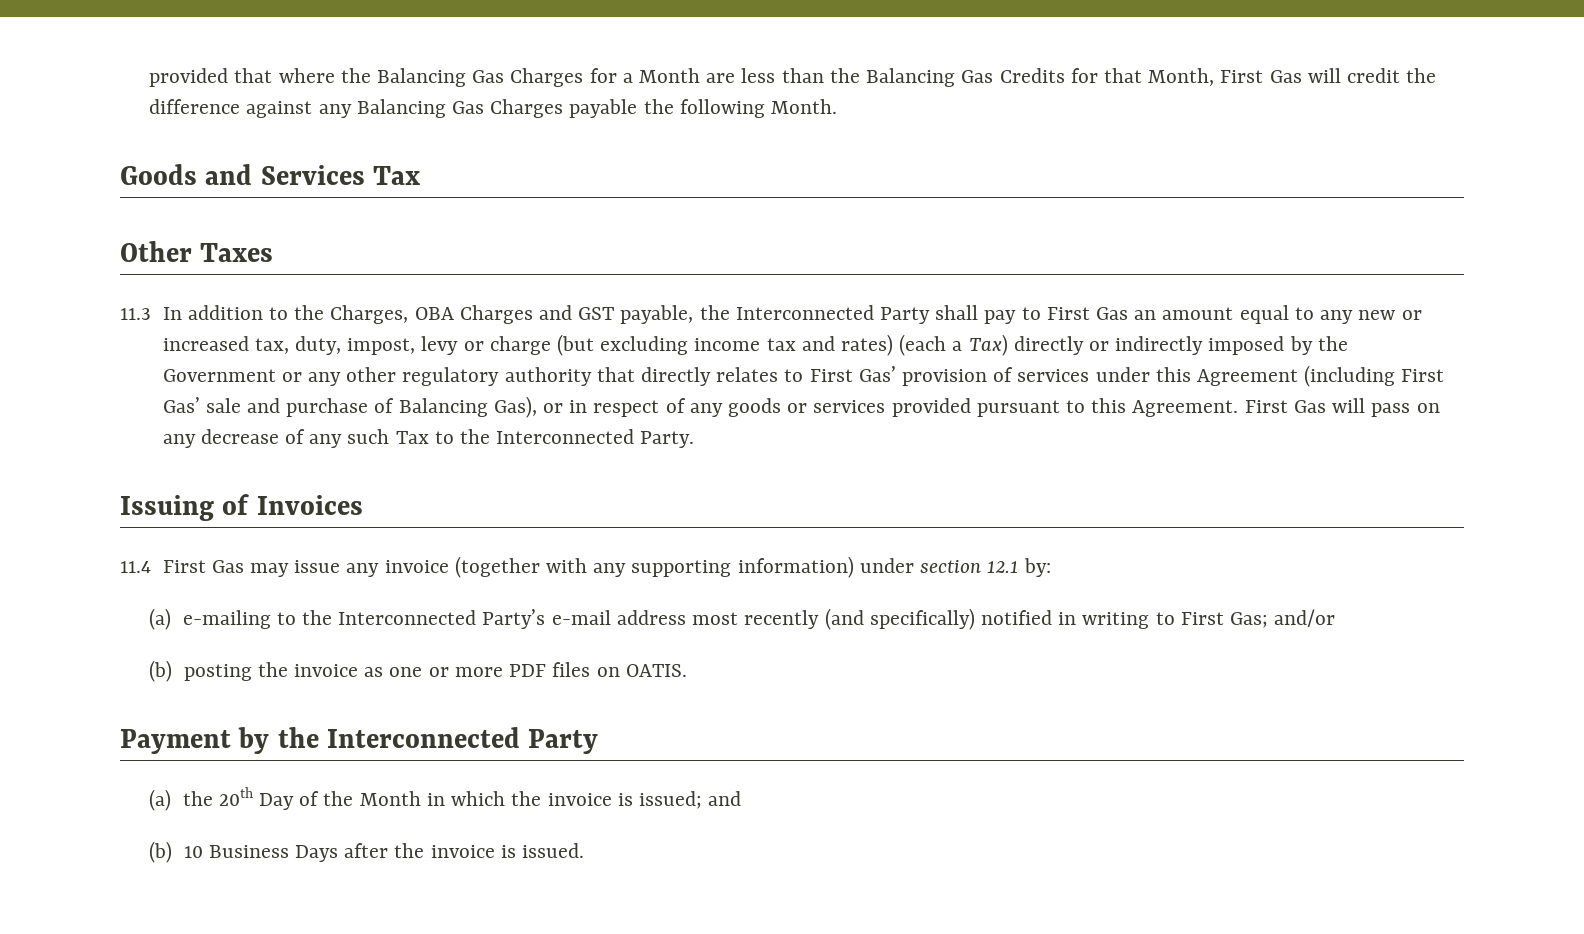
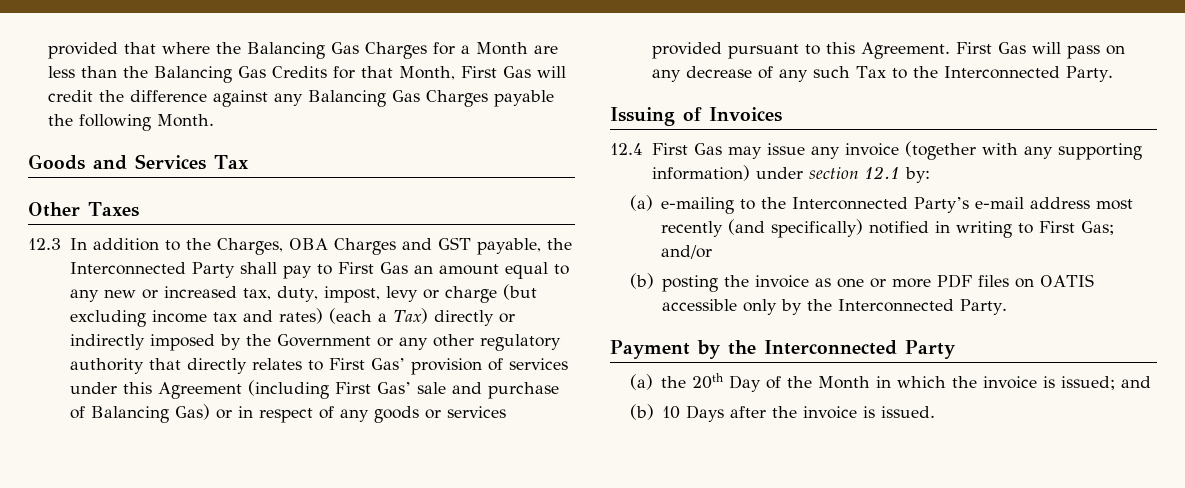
[120,308,151,320] 11.3 -> [28,238,61,250] 12.3
[493,396,537,418] Gas), -> [174,404,210,420] Gas)
[120,561,151,573] 11.4 -> [610,143,643,155] 12.4
[625,664,687,677] OATIS. -> [1040,274,1095,287] [662,299,1008,315] OATIS accessible only by the Interconnected Party.
[208,845,289,858] Business -> (681, 412) none

